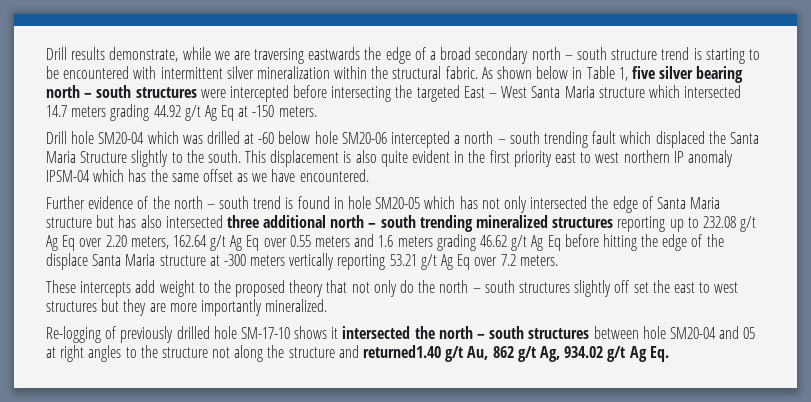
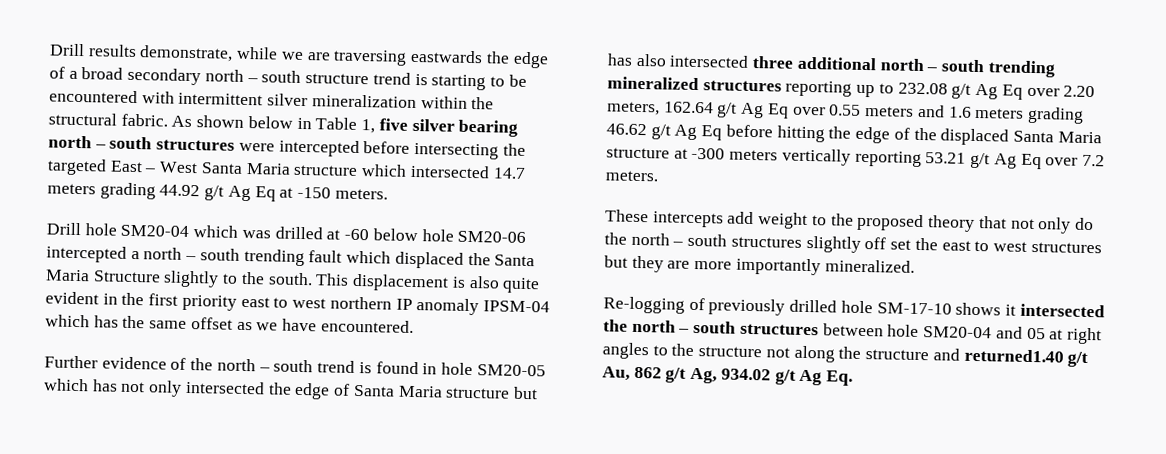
[46,253,88,270] displace -> [940,128,1010,146] displaced

